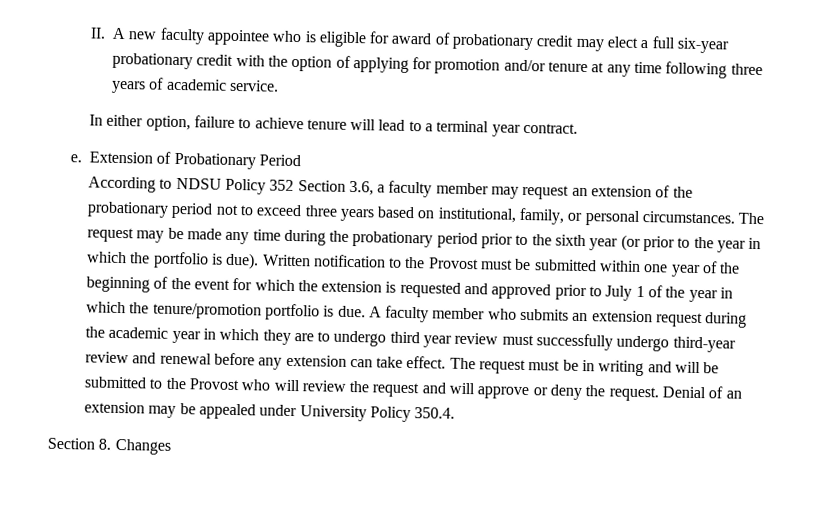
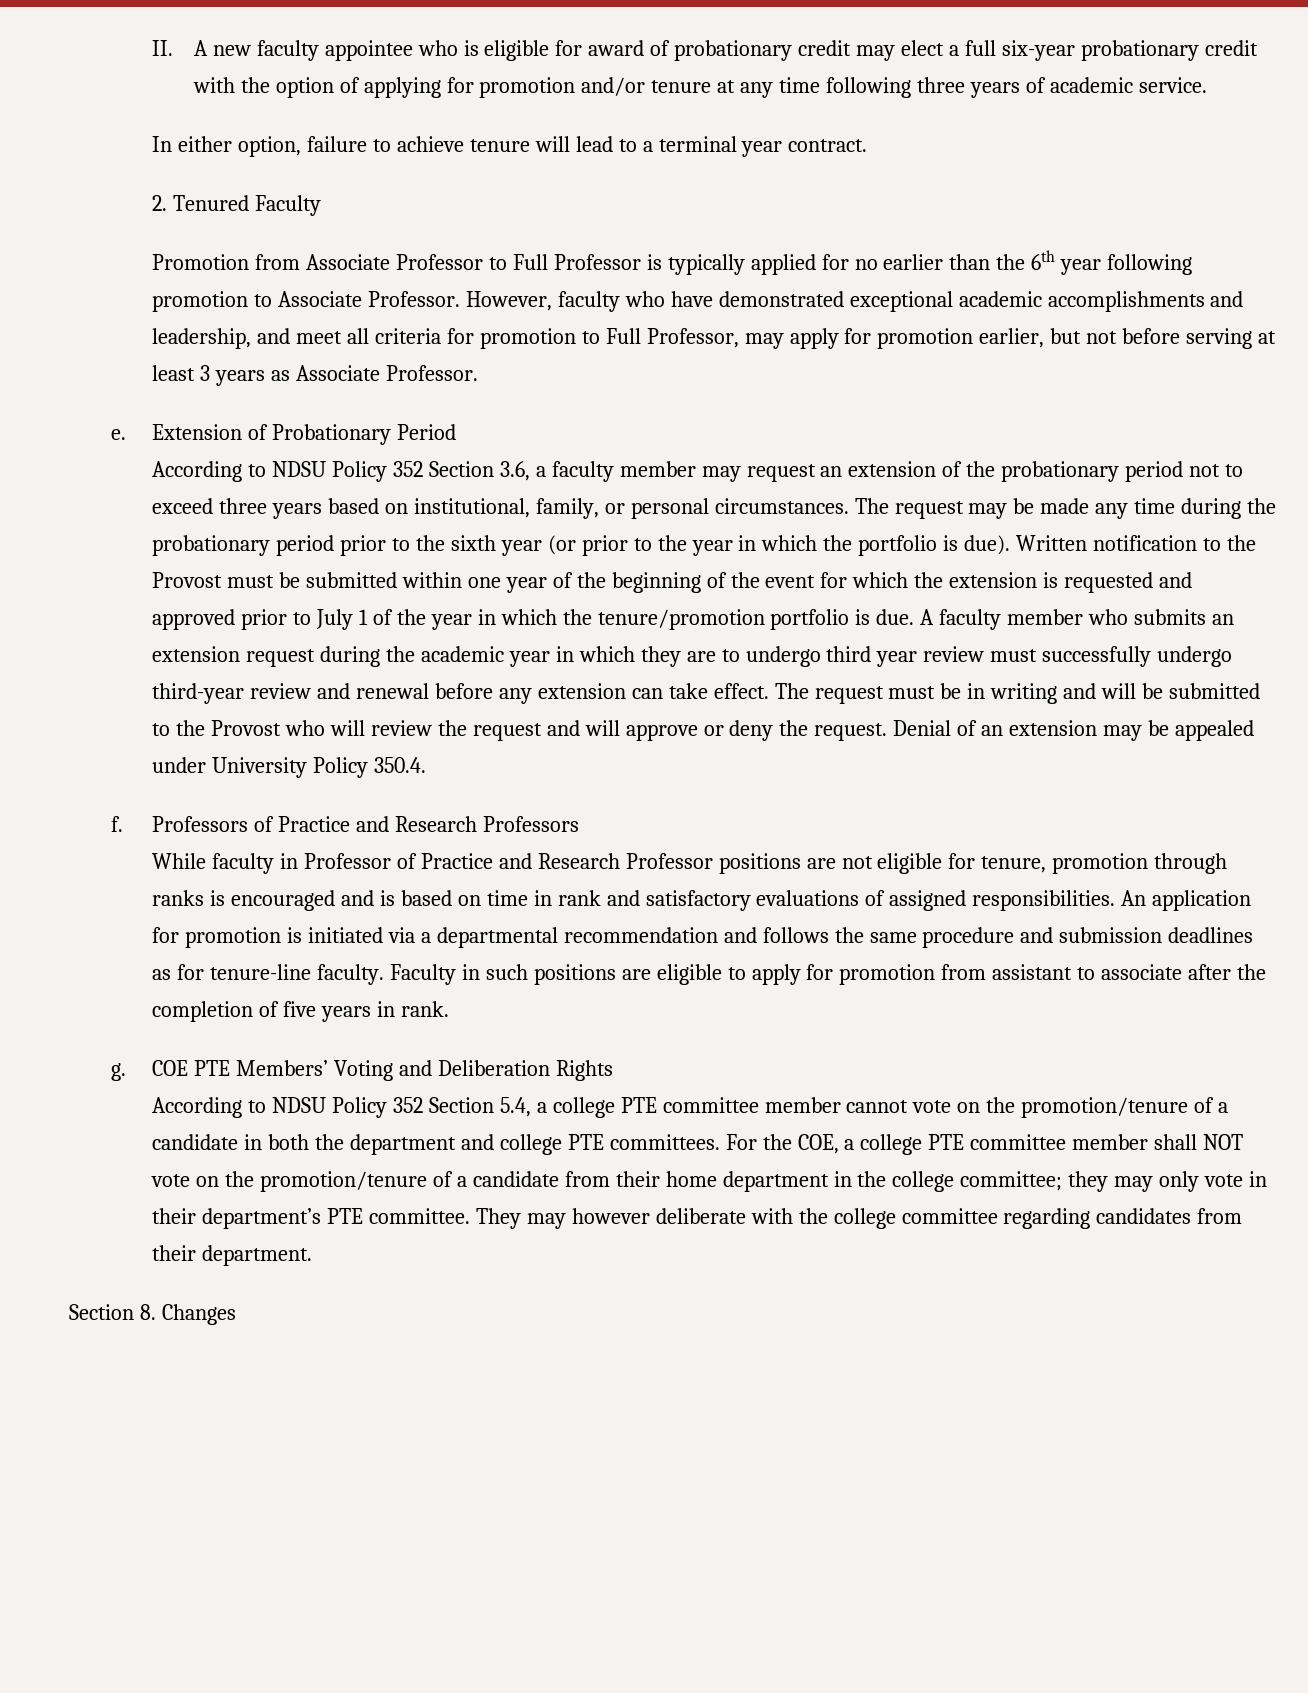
(579, 128) none -> [152,195,322,216] [152,250,1193,275] [152,291,1244,312] [152,328,1277,349] [152,365,478,386] // 2. Tenured Faculty // Promotion from Associate Professor to Full Professor is typically applied for no earlier than the 6th year following promotion to Associate Professor. However, faculty who have demonstrated exceptional academic accomplishments and leadership, and meet all criteria for promotion to Full Professor, may apply for promotion earlier, but not before serving at least 3 years as Associate Professor.
(456, 413) none -> [110,816,579,832] [152,853,1228,874] [152,890,1252,911] [152,927,1254,948] [152,964,1267,985] [152,1001,449,1022] [110,1060,613,1081] [152,1097,1229,1118] [152,1134,1244,1155] [151,1171,1268,1192] [152,1208,1243,1229] [152,1245,313,1266] // f. Professors of Practice and Research Professors // While faculty in Professor of Practice and Research Professor positions are not eligible for tenure, promotion through ranks is encouraged and is based on time in rank and satisfactory evaluations of assigned responsibilities. An application for promotion is initiated via a departmental recommendation and follows the same procedure and submission deadlines as for tenure-line faculty. Faculty in such positions are eligible to apply for promotion from assistant to associate after the completion of five years in rank. // g. COE PTE Members’ Voting and Deliberation Rights // According to NDSU Policy 352 Section 5.4, a college PTE committee member cannot vote on the promotion/tenure of a candidate in both the department and college PTE committees. For the COE, a college PTE committee member shall NOT vote on the promotion/tenure of a candidate from their home department in the college committee; they may only vote in their department’s PTE committee. They may however deliberate with the college committee regarding candidates from their department.

